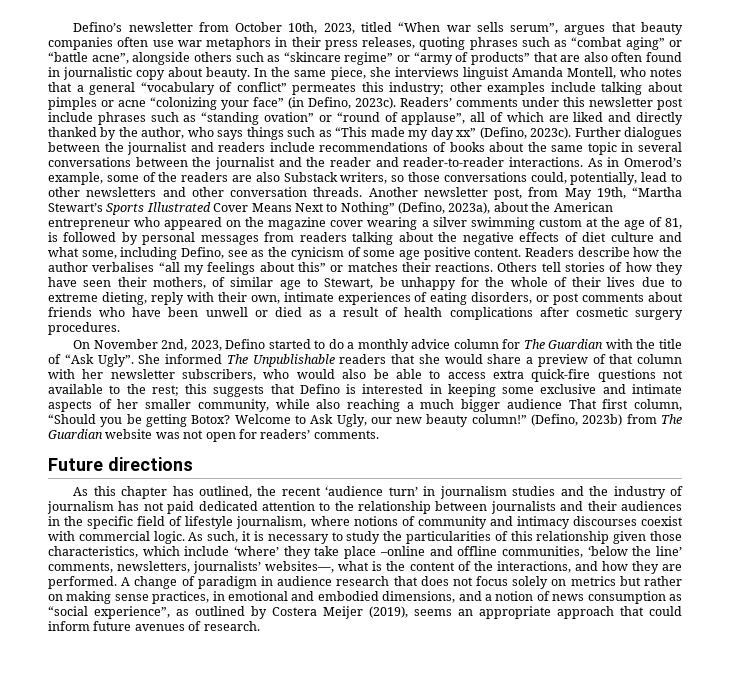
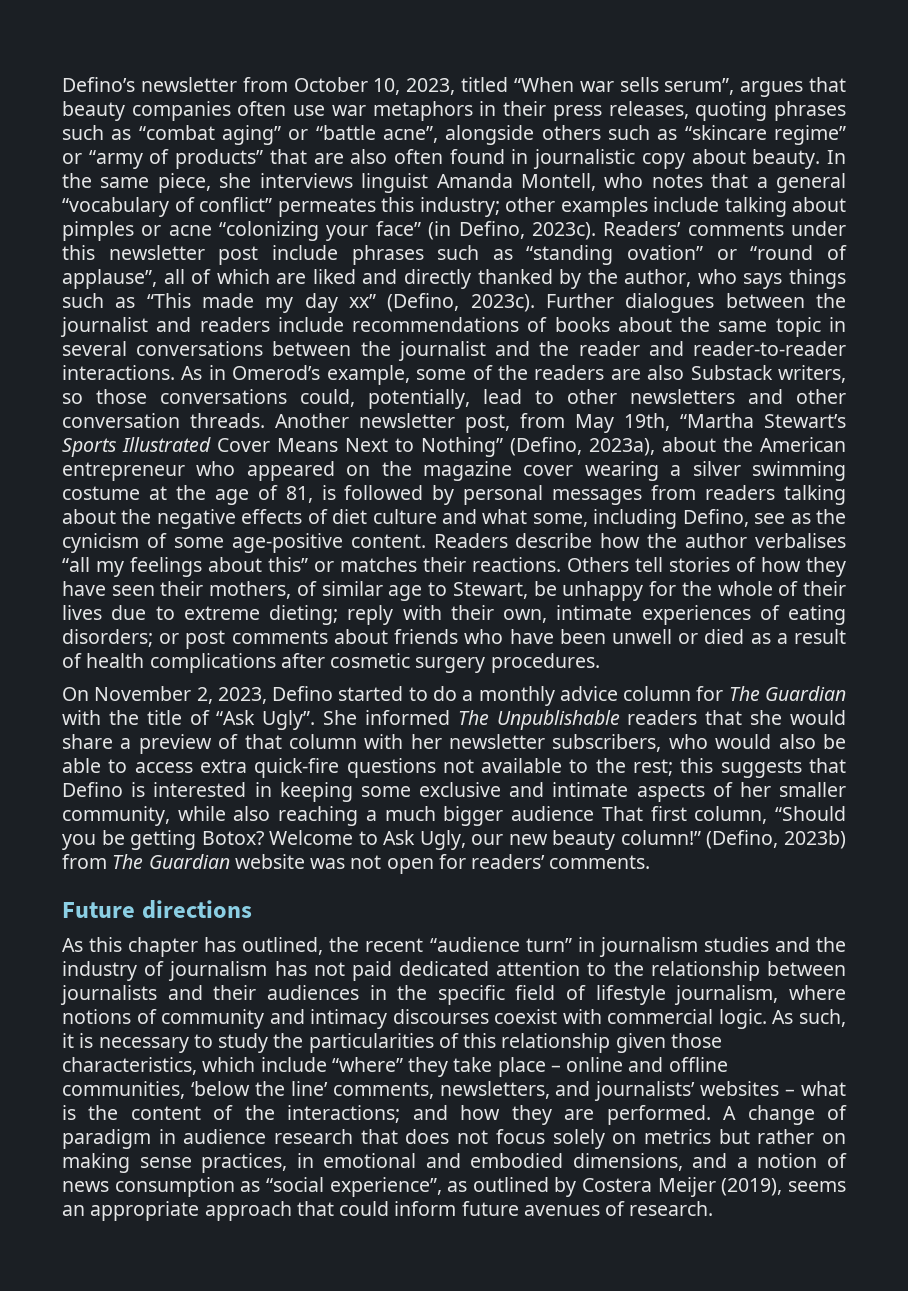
[288,22,318,34] 10th, -> [373,78,401,95] 10,
[538,218,582,227] custom -> [62,486,140,500] costume
[398,247,471,260] age positive -> [231,533,343,553] age-positive
[101,292,147,305] dieting, -> [269,605,338,625] dieting;
[471,292,533,304] disorders, -> [62,629,153,647] disorders;
[161,339,188,351] 2nd, -> [196,687,213,704] 2,
[325,486,418,496] ‘audience turn’ -> [429,937,572,952] “audience turn”
[234,546,280,556] ‘where’ -> [331,1057,403,1072] “where”
[379,546,425,556] –online -> [550,1057,624,1072] – online
[193,561,335,574] journalists’ websites—, -> [555,1081,796,1101] and journalists’ websites –
[496,561,571,573] interactions, -> [287,1105,401,1123] interactions;

